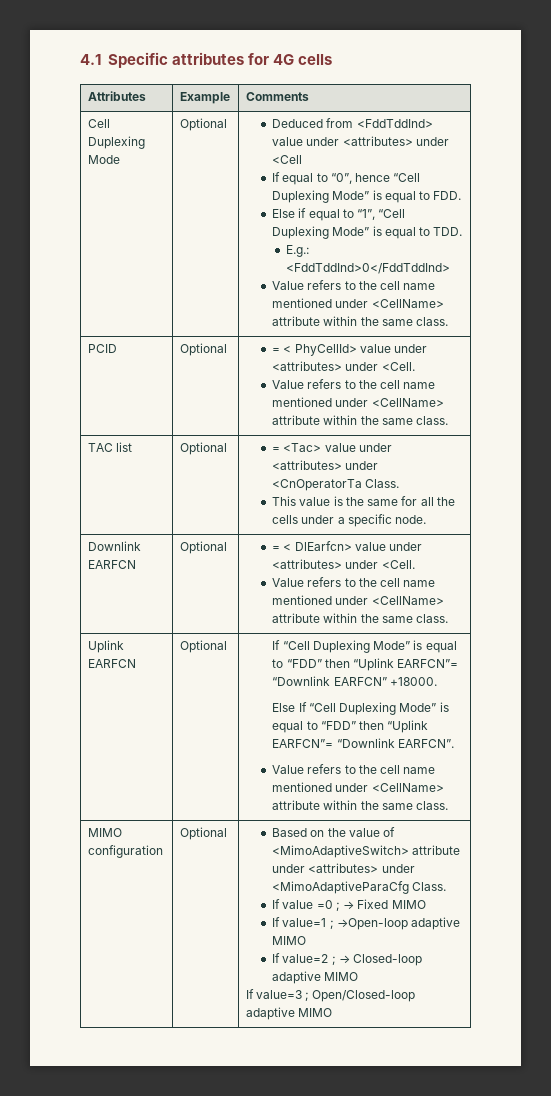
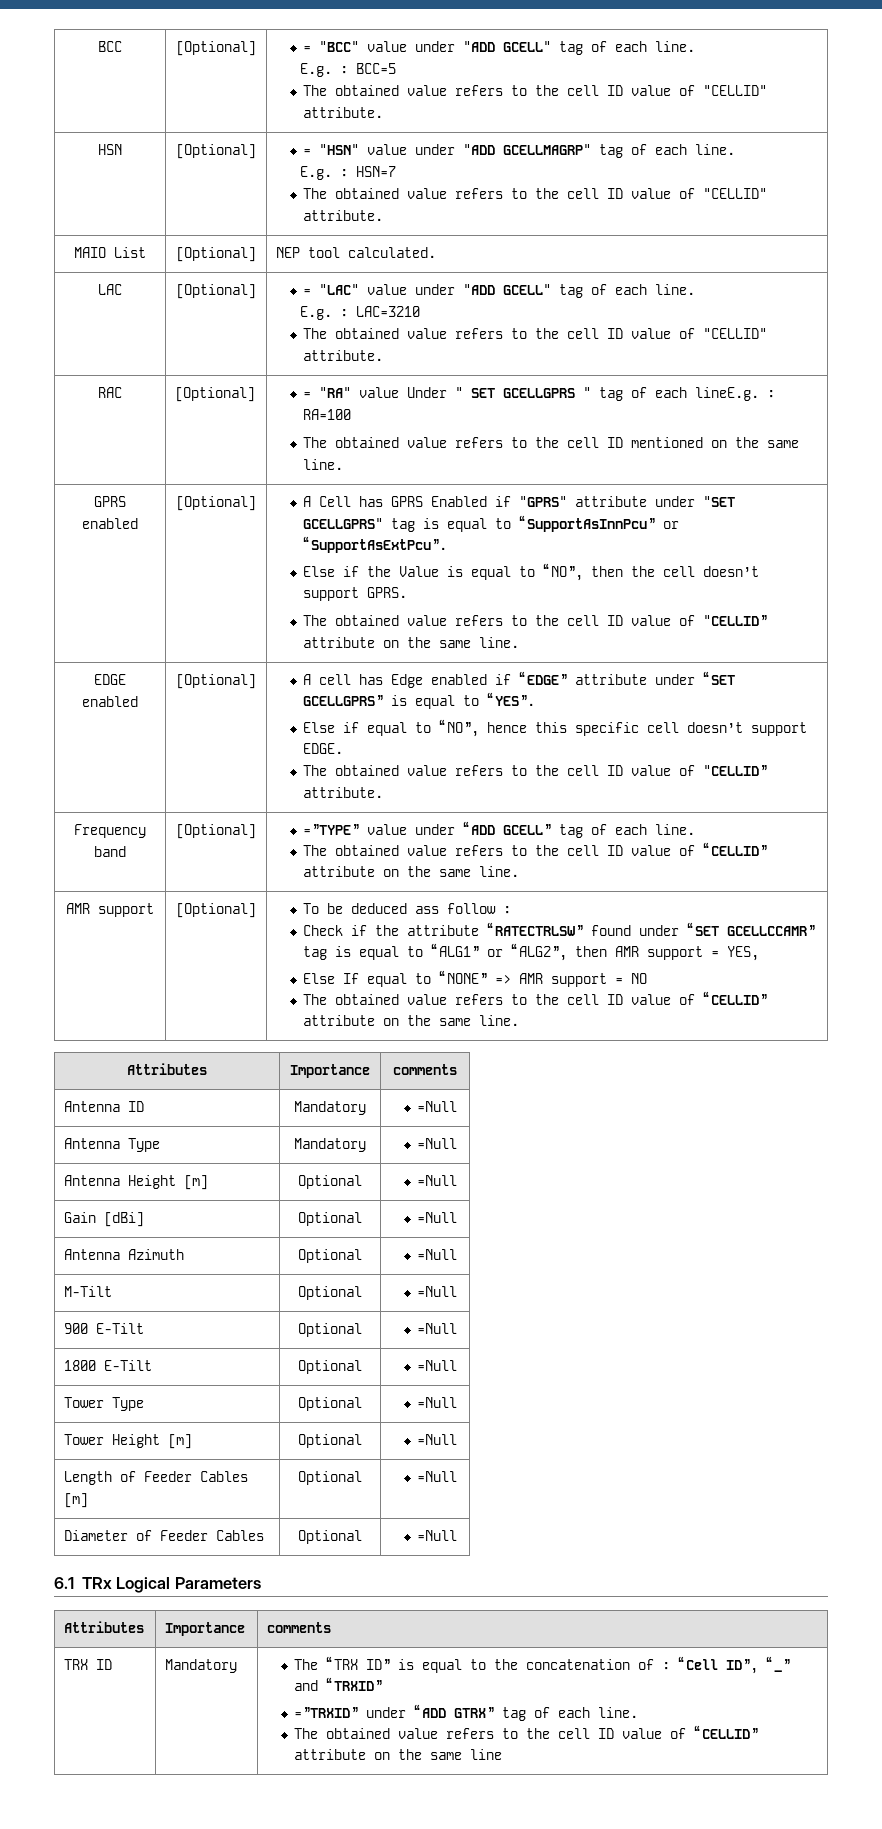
[80,52,332,68] [87,91,146,101] [179,92,230,104] [245,92,309,101] [87,119,110,128] [87,136,145,149] [87,155,120,164] [179,118,227,131] [272,118,433,128] [272,136,449,146] [272,155,303,164] [272,172,421,185] [272,190,462,203] [272,208,406,221] [272,226,463,239] [285,245,309,257] [285,263,450,274] [272,280,436,290] [272,298,444,308] [272,316,449,326] [87,344,117,353] [179,343,227,356] [272,344,428,356] [272,361,415,371] [272,379,436,389] [272,397,444,407] [272,415,449,425] [87,442,132,452] [179,442,227,455] [272,443,392,452] [272,460,379,470] [272,479,400,491] [272,496,455,506] [272,514,427,527] [87,541,141,551] [87,560,136,569] [179,541,227,554] [272,541,423,551] [272,559,415,569] [272,577,436,587] [272,595,444,605] [272,613,449,623] [87,640,124,653] [87,659,136,668] [179,640,227,653] [272,640,457,653] [272,658,459,671] [272,676,437,686] [272,702,449,715] [272,720,429,733] [272,738,454,748] [272,764,436,774] [272,782,444,792] [272,800,449,810] [87,828,122,837] [87,845,163,858] [179,827,227,840] [272,827,396,837] [272,845,461,858] [272,863,415,873] [272,881,447,894] [272,899,426,911] [272,917,461,930] [272,936,307,945] [272,953,423,966] [272,971,359,984] [245,989,416,1002] [245,1007,332,1020] 4.1 Specific attributes for 4G cells // Attributes | Example | Comments // Cell Duplexing Mode | Optional | Deduced from <FddTddInd> value under <attributes> under <Cell // If equal to “0”, hence “Cell Duplexing Mode” is equal to FDD. // Else if equal to “1”, “Cell Duplexing Mode” is equal to TDD. // E.g.: <FddTddInd>0</FddTddInd> // Value refers to the cell name mentioned under <CellName> attribute within the same class. // PCID | Optional | = < PhyCellId> value under <attributes> under <Cell. // Value refers to the cell name mentioned under <CellName> attribute within the same class. // TAC list | Optional | = <Tac> value under <attributes> under <CnOperatorTa Class. // This value is the same for all the cells under a specific node. // Downlink EARFCN | Optional | = < DlEarfcn> value under <attributes> under <Cell. // Value refers to the cell name mentioned under <CellName> attribute within the same class. // Uplink EARFCN | Optional | If “Cell Duplexing Mode” is equal to “FDD” then “Uplink EARFCN”= “Downlink EARFCN” +18000. // Else If “Cell Duplexing Mode” is equal to “FDD” then “Uplink EARFCN”= “Downlink EARFCN”. // Value refers to the cell name mentioned under <CellName> attribute within the same class. // MIMO configuration | Optional | Based on the value of <MimoAdaptiveSwitch> attribute under <attributes> under <MimoAdaptiveParaCfg Class. // If value =0 ; → Fixed MIMO // If value=1 ; →Open-loop adaptive MIMO // If value=2 ; → Closed-loop adaptive MIMO // If value=3 ; Open/Closed-loop adaptive MIMO -> [98,41,122,52] [176,41,256,56] [303,41,696,55] [299,63,396,77] [303,85,768,96] [303,107,384,118] [98,144,122,155] [176,144,256,159] [303,144,736,158] [299,166,396,180] [303,188,768,199] [303,210,384,221] [74,247,146,258] [176,247,256,262] [276,247,437,258] [98,284,122,295] [176,284,256,299] [303,284,696,298] [299,306,420,320] [303,328,768,339] [303,350,384,361] [98,387,122,398] [175,387,256,402] [303,387,776,401] [303,409,352,420] [303,437,800,448] [303,459,344,470] [94,496,126,507] [82,518,138,529] [176,496,256,511] [303,496,736,507] [303,515,680,532] [303,536,448,553] [303,563,760,581] [303,587,408,601] [303,615,768,626] [303,637,520,648] [94,674,126,685] [82,696,138,707] [176,674,256,689] [303,671,736,688] [303,692,536,709] [303,719,808,737] [303,743,344,754] [303,765,768,776] [303,787,384,798] [74,824,146,838] [94,846,126,857] [176,824,256,839] [303,821,696,838] [303,842,768,856] [303,866,520,877] [66,903,154,917] [176,903,256,918] [303,903,512,914] [303,922,816,936] [303,943,760,961] [303,970,648,987] [303,991,768,1005] [303,1015,520,1026] [127,1063,207,1075] [290,1064,370,1078] [393,1064,457,1075] [64,1101,145,1112] [294,1101,366,1115] [417,1101,458,1112] [64,1138,161,1152] [294,1138,366,1152] [417,1138,458,1149] [64,1175,209,1190] [298,1175,362,1189] [417,1175,458,1186] [64,1212,145,1227] [298,1212,362,1226] [417,1212,458,1223] [64,1249,185,1260] [298,1249,362,1263] [417,1249,458,1260] [64,1286,113,1297] [298,1286,362,1300] [417,1286,458,1297] [64,1323,145,1334] [298,1323,362,1337] [417,1323,458,1334] [64,1360,153,1371] [298,1360,362,1374] [417,1360,458,1371] [64,1397,145,1411] [298,1397,362,1411] [417,1397,458,1408] [64,1434,193,1449] [298,1434,362,1448] [417,1434,458,1445] [64,1471,249,1485] [64,1493,89,1508] [298,1471,362,1485] [417,1471,458,1482] [64,1530,265,1541] [298,1530,362,1544] [417,1530,458,1541] [54,1577,261,1593] [64,1621,145,1633] [165,1622,246,1636] [267,1622,332,1633] [64,1659,113,1670] [165,1659,238,1673] [294,1656,791,1674] [294,1677,383,1691] [294,1704,639,1721] [294,1725,759,1739] [294,1749,503,1760] BCC | [Optional] | = "BCC" value under "ADD GCELL" tag of each line. // E.g. : BCC=5 // The obtained value refers to the cell ID value of "CELLID" attribute. // HSN | [Optional] | = "HSN" value under "ADD GCELLMAGRP" tag of each line. // E.g. : HSN=7 // The obtained value refers to the cell ID value of "CELLID" attribute. // MAIO List | [Optional] | NEP tool calculated. // LAC | [Optional] | = "LAC" value under "ADD GCELL" tag of each line. // E.g. : LAC=3210 // The obtained value refers to the cell ID value of "CELLID" attribute. // RAC | [Optional] | = "RA" value Under " SET GCELLGPRS " tag of each lineE.g. : RA=100 // The obtained value refers to the cell ID mentioned on the same line. // GPRS enabled | [Optional] | A Cell has GPRS Enabled if "GPRS" attribute under "SET GCELLGPRS" tag is equal to “SupportAsInnPcu” or “SupportAsExtPcu”. // Else if the Value is equal to “NO”, then the cell doesn’t support GPRS. // The obtained value refers to the cell ID value of "CELLID” attribute on the same line. // EDGE enabled | [Optional] | A cell has Edge enabled if “EDGE” attribute under “SET GCELLGPRS” is equal to “YES”. // Else if equal to “NO”, hence this specific cell doesn’t support EDGE. // The obtained value refers to the cell ID value of "CELLID” attribute. // Frequency band | [Optional] | =”TYPE” value under “ADD GCELL” tag of each line. // The obtained value refers to the cell ID value of “CELLID” attribute on the same line. // AMR support | [Optional] | To be deduced ass follow : // Check if the attribute “RATECTRLSW” found under “SET GCELLCCAMR” tag is equal to “ALG1” or “ALG2”, then AMR support = YES, // Else If equal to “NONE” => AMR support = NO // The obtained value refers to the cell ID value of “CELLID” attribute on the same line. // Attributes | Importance | comments // Antenna ID | Mandatory | =Null // Antenna Type | Mandatory | =Null // Antenna Height [m] | Optional | =Null // Gain [dBi] | Optional | =Null // Antenna Azimuth | Optional | =Null // M-Tilt | Optional | =Null // 900 E-Tilt | Optional | =Null // 1800 E-Tilt | Optional | =Null // Tower Type | Optional | =Null // Tower Height [m] | Optional | =Null // Length of Feeder Cables [m] | Optional | =Null // Diameter of Feeder Cables | Optional | =Null // 6.1 TRx Logical Parameters // Attributes | Importance | comments // TRX ID | Mandatory | The “TRX ID” is equal to the concatenation of : “Cell ID”, “_” and “TRXID” // =”TRXID” under “ADD GTRX” tag of each line. // The obtained value refers to the cell ID value of “CELLID” attribute on the same line

